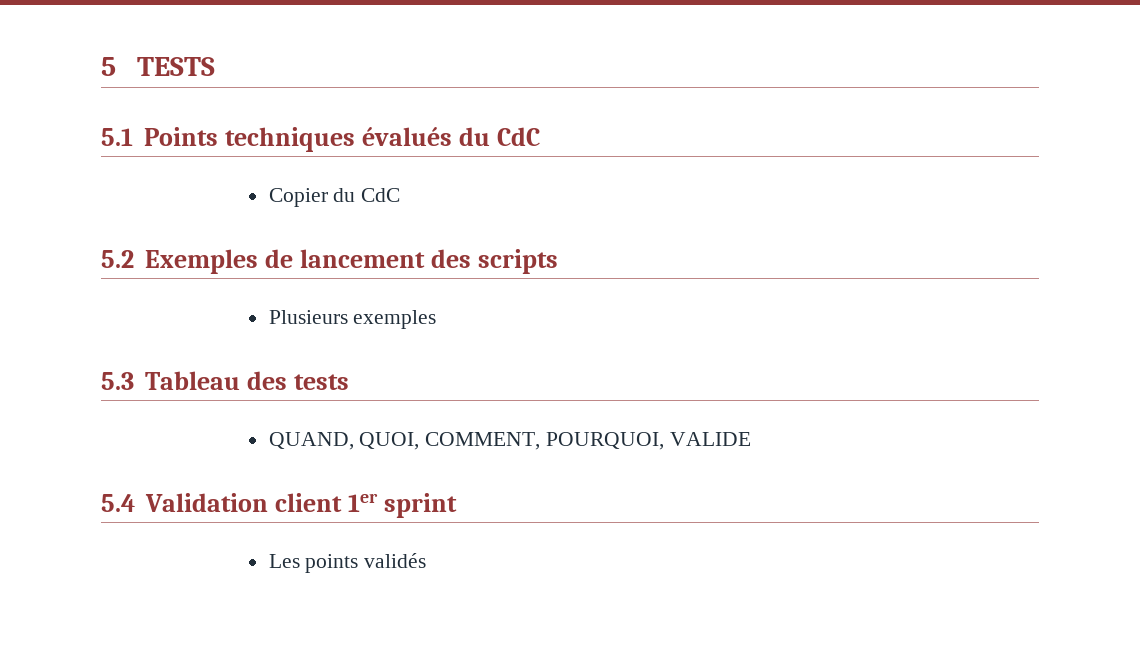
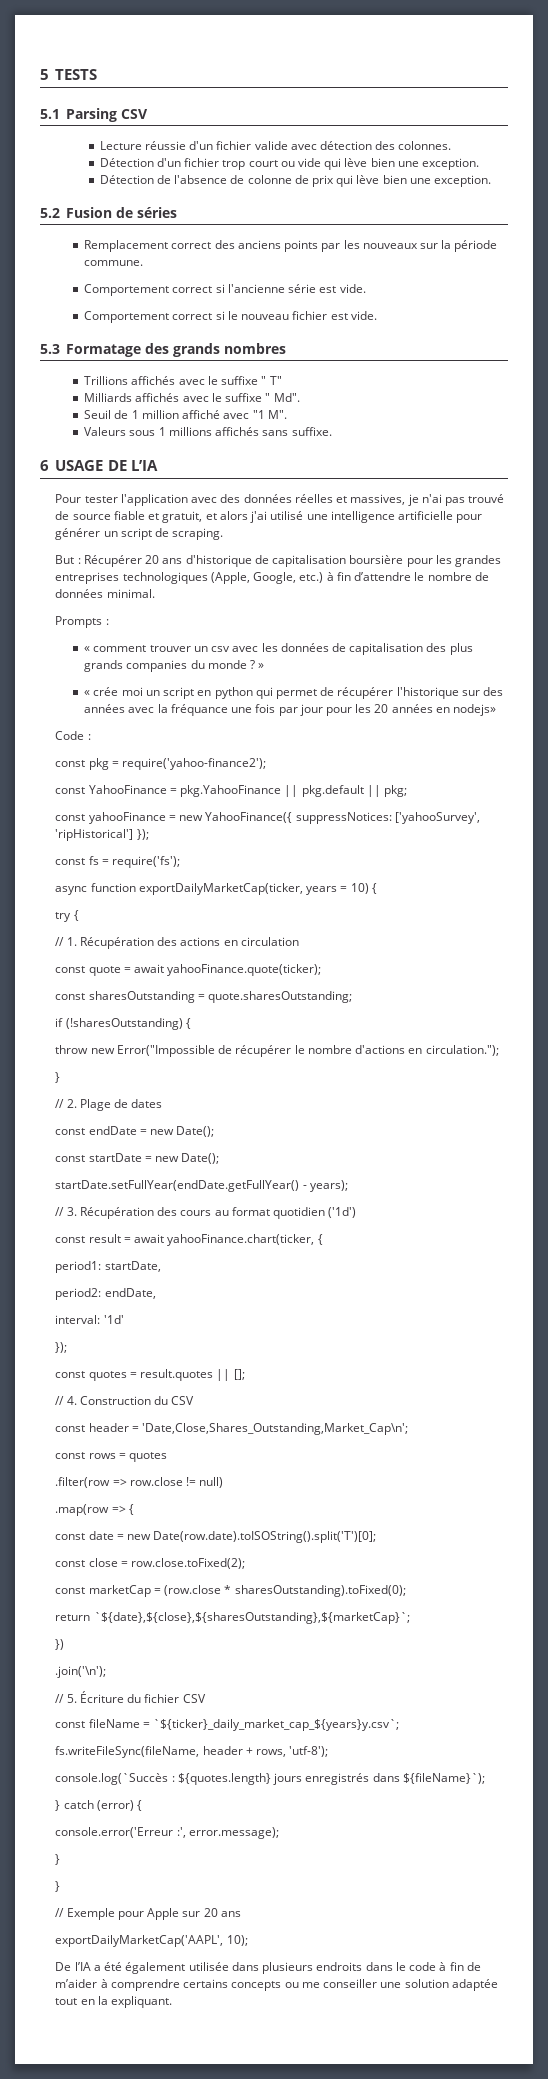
[143,127,540,152] [268,188,401,207] [101,249,558,274] [268,310,437,329] [101,371,349,390] [268,432,751,450] [101,493,457,518] [268,553,427,573] Points techniques évalués du CdC // Copier du CdC // 5.2 Exemples de lancement des scripts // Plusieurs exemples // 5.3 Tableau des tests // QUAND, QUOI, COMMENT, POURQUOI, VALIDE // 5.4 Validation client 1er sprint // Les points validés -> [66,108,148,122] [99,141,452,150] [99,158,480,170] [99,175,492,187] [40,207,177,218] [84,240,498,252] [84,260,144,266] [84,284,366,296] [84,311,377,323] [40,343,286,357] [84,376,282,385] [84,393,300,402] [84,410,287,419] [84,427,332,436] [40,460,158,471] [55,494,505,506] [55,511,483,523] [55,528,224,540] [55,555,502,567] [55,572,489,584] [55,589,155,598] [55,616,109,628] [84,643,473,655] [84,660,265,672] [84,687,504,699] [84,704,497,716] [55,731,91,740] [55,758,267,770] [55,785,408,797] [55,812,480,824] [55,829,149,841] [55,856,181,868] [55,883,377,895] [55,910,79,922] [55,937,299,949] [55,964,322,976] [55,991,353,1003] [55,1018,191,1030] [55,1045,499,1057] [55,1072,61,1083] [55,1099,163,1111] [55,1126,215,1137] [55,1153,220,1164] [55,1180,348,1192] [55,1207,357,1219] [55,1234,323,1246] [55,1261,161,1273] [55,1288,156,1300] [55,1315,124,1324] [55,1342,68,1353] [55,1369,245,1381] [55,1396,195,1405] [55,1423,409,1435] [55,1452,168,1462] [55,1477,224,1488] [55,1504,134,1516] [55,1531,377,1543] [55,1558,246,1569] [55,1585,406,1597] [55,1612,410,1624] [55,1639,65,1650] [55,1666,107,1678] [55,1691,206,1703] [55,1719,400,1731] [55,1746,329,1758] [55,1773,485,1785] [55,1800,143,1811] [55,1827,279,1839] [55,1854,61,1865] [55,1881,61,1892] [55,1908,241,1920] [55,1935,248,1947] [55,1962,481,1974] [55,1979,498,1991] [55,1996,173,2008] Parsing CSV // Lecture réussie d'un fichier valide avec détection des colonnes. // Détection d'un fichier trop court ou vide qui lève bien une exception. // Détection de l'absence de colonne de prix qui lève bien une exception. // 5.2 Fusion de séries // Remplacement correct des anciens points par les nouveaux sur la période commune. // Comportement correct si l'ancienne série est vide. // Comportement correct si le nouveau fichier est vide. // 5.3 Formatage des grands nombres // Trillions affichés avec le suffixe " T" // Milliards affichés avec le suffixe " Md". // Seuil de 1 million affiché avec "1 M". // Valeurs sous 1 millions affichés sans suffixe. // 6 USAGE DE L’IA // Pour tester l'application avec des données réelles et massives, je n'ai pas trouvé de source fiable et gratuit, et alors j'ai utilisé une intelligence artificielle pour générer un script de scraping. // But : Récupérer 20 ans d'historique de capitalisation boursière pour les grandes entreprises technologiques (Apple, Google, etc.) à fin d’attendre le nombre de données minimal. // Prompts : // « comment trouver un csv avec les données de capitalisation des plus grands companies du monde ? » // « crée moi un script en python qui permet de récupérer l'historique sur des années avec la fréquance une fois par jour pour les 20 années en nodejs» // Code : // const pkg = require('yahoo-finance2'); // const YahooFinance = pkg.YahooFinance || pkg.default || pkg; // const yahooFinance = new YahooFinance({ suppressNotices: ['yahooSurvey', 'ripHistorical'] }); // const fs = require('fs'); // async function exportDailyMarketCap(ticker, years = 10) { // try { // // 1. Récupération des actions en circulation // const quote = await yahooFinance.quote(ticker); // const sharesOutstanding = quote.sharesOutstanding; // if (!sharesOutstanding) { // throw new Error("Impossible de récupérer le nombre d'actions en circulation."); // } // // 2. Plage de dates // const endDate = new Date(); // const startDate = new Date(); // startDate.setFullYear(endDate.getFullYear() - years); // // 3. Récupération des cours au format quotidien ('1d') // const result = await yahooFinance.chart(ticker, { // period1: startDate, // period2: endDate, // interval: '1d' // }); // const quotes = result.quotes || []; // // 4. Construction du CSV // const header = 'Date,Close,Shares_Outstanding,Market_Cap\n'; // const rows = quotes // .filter(row => row.close != null) // .map(row => { // const date = new Date(row.date).toISOString().split('T')[0]; // const close = row.close.toFixed(2); // const marketCap = (row.close * sharesOutstanding).toFixed(0); // return `${date},${close},${sharesOutstanding},${marketCap}`; // }) // .join('\n'); // // 5. Écriture du fichier CSV // const fileName = `${ticker}_daily_market_cap_${years}y.csv`; // fs.writeFileSync(fileName, header + rows, 'utf-8'); // console.log(`Succès : ${quotes.length} jours enregistrés dans ${fileName}`); // } catch (error) { // console.error('Erreur :', error.message); // } // } // // Exemple pour Apple sur 20 ans // exportDailyMarketCap('AAPL', 10); // De l’IA a été également utilisée dans plusieurs endroits dans le code à fin de m’aider à comprendre certains concepts ou me conseiller une solution adaptée tout en la expliquant.

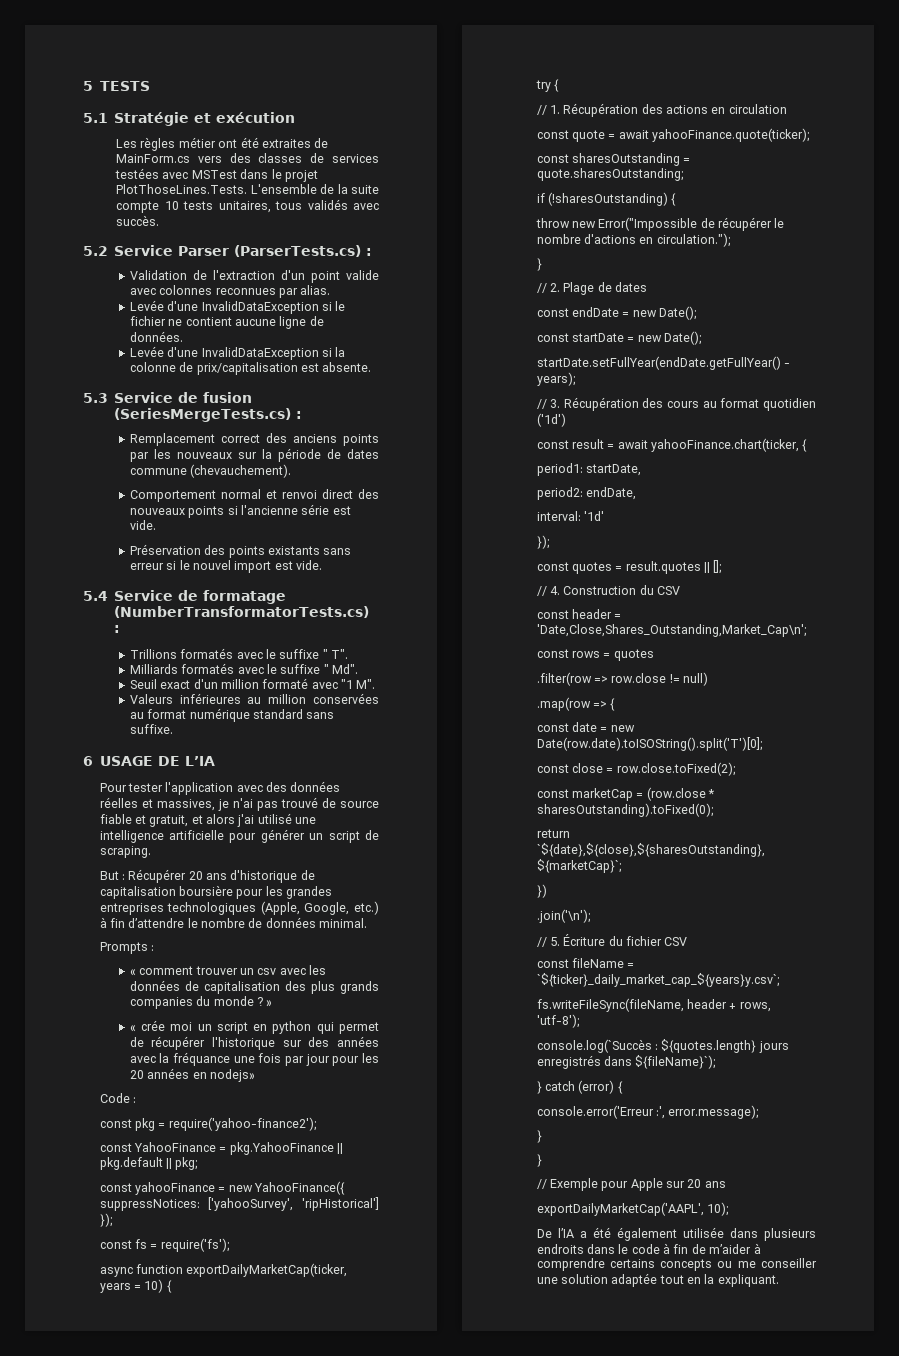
[66,108,148,122] [99,141,452,150] [99,158,480,170] [99,175,492,187] [40,207,177,218] Parsing CSV // Lecture réussie d'un fichier valide avec détection des colonnes. // Détection d'un fichier trop court ou vide qui lève bien une exception. // Détection de l'absence de colonne de prix qui lève bien une exception. // 5.2 Fusion de séries -> [114,112,296,126] [116,137,329,151] [116,153,379,163] [115,168,318,182] [116,184,379,194] [116,199,379,213] [116,215,160,226] [83,245,373,257] [129,270,379,283] [129,285,331,298] [129,300,346,314] [129,316,324,329] [129,331,183,342] [129,346,346,360] [129,362,372,375] [83,392,253,403] [114,408,303,422] Stratégie et exécution // Les règles métier ont été extraites de MainForm.cs vers des classes de services testées avec MSTest dans le projet PlotThoseLines.Tests. L'ensemble de la suite compte 10 tests unitaires, tous validés avec succès. // 5.2 Service Parser (ParserTests.cs) : // Validation de l'extraction d'un point valide avec colonnes reconnues par alias. // Levée d'une InvalidDataException si le fichier ne contient aucune ligne de données. // Levée d'une InvalidDataException si la colonne de prix/capitalisation est absente. // 5.3 Service de fusion (SeriesMergeTests.cs) :
[84,260,144,266] [84,284,213,296] commune. // Comportement correct -> [326,449,379,459] [129,464,292,478] [129,489,379,502] [129,506,225,518] de dates commune (chevauchement). // Comportement normal et renvoi direct des nouveaux points
[84,311,377,323] [40,343,286,357] Comportement correct si le nouveau fichier est vide. // 5.3 Formatage des grands nombres -> [129,544,352,558] [129,560,323,573] [83,590,287,604] [114,606,370,618] [114,625,121,633] Préservation des points existants sans erreur si le nouvel import est vide. // 5.4 Service de formatage (NumberTransformatorTests.cs) :
[131,376,282,385] affichés avec le suffixe " T" -> [180,648,349,659] formatés avec le suffixe " T".
[135,393,180,402] affichés -> [181,663,235,674] formatés
[114,410,221,419] de 1 million affiché -> [160,678,309,689] exact d'un million formaté
[129,427,260,436] sous 1 millions affichés -> [179,693,379,704] [129,708,303,722] inférieures au million conservées au format numérique standard

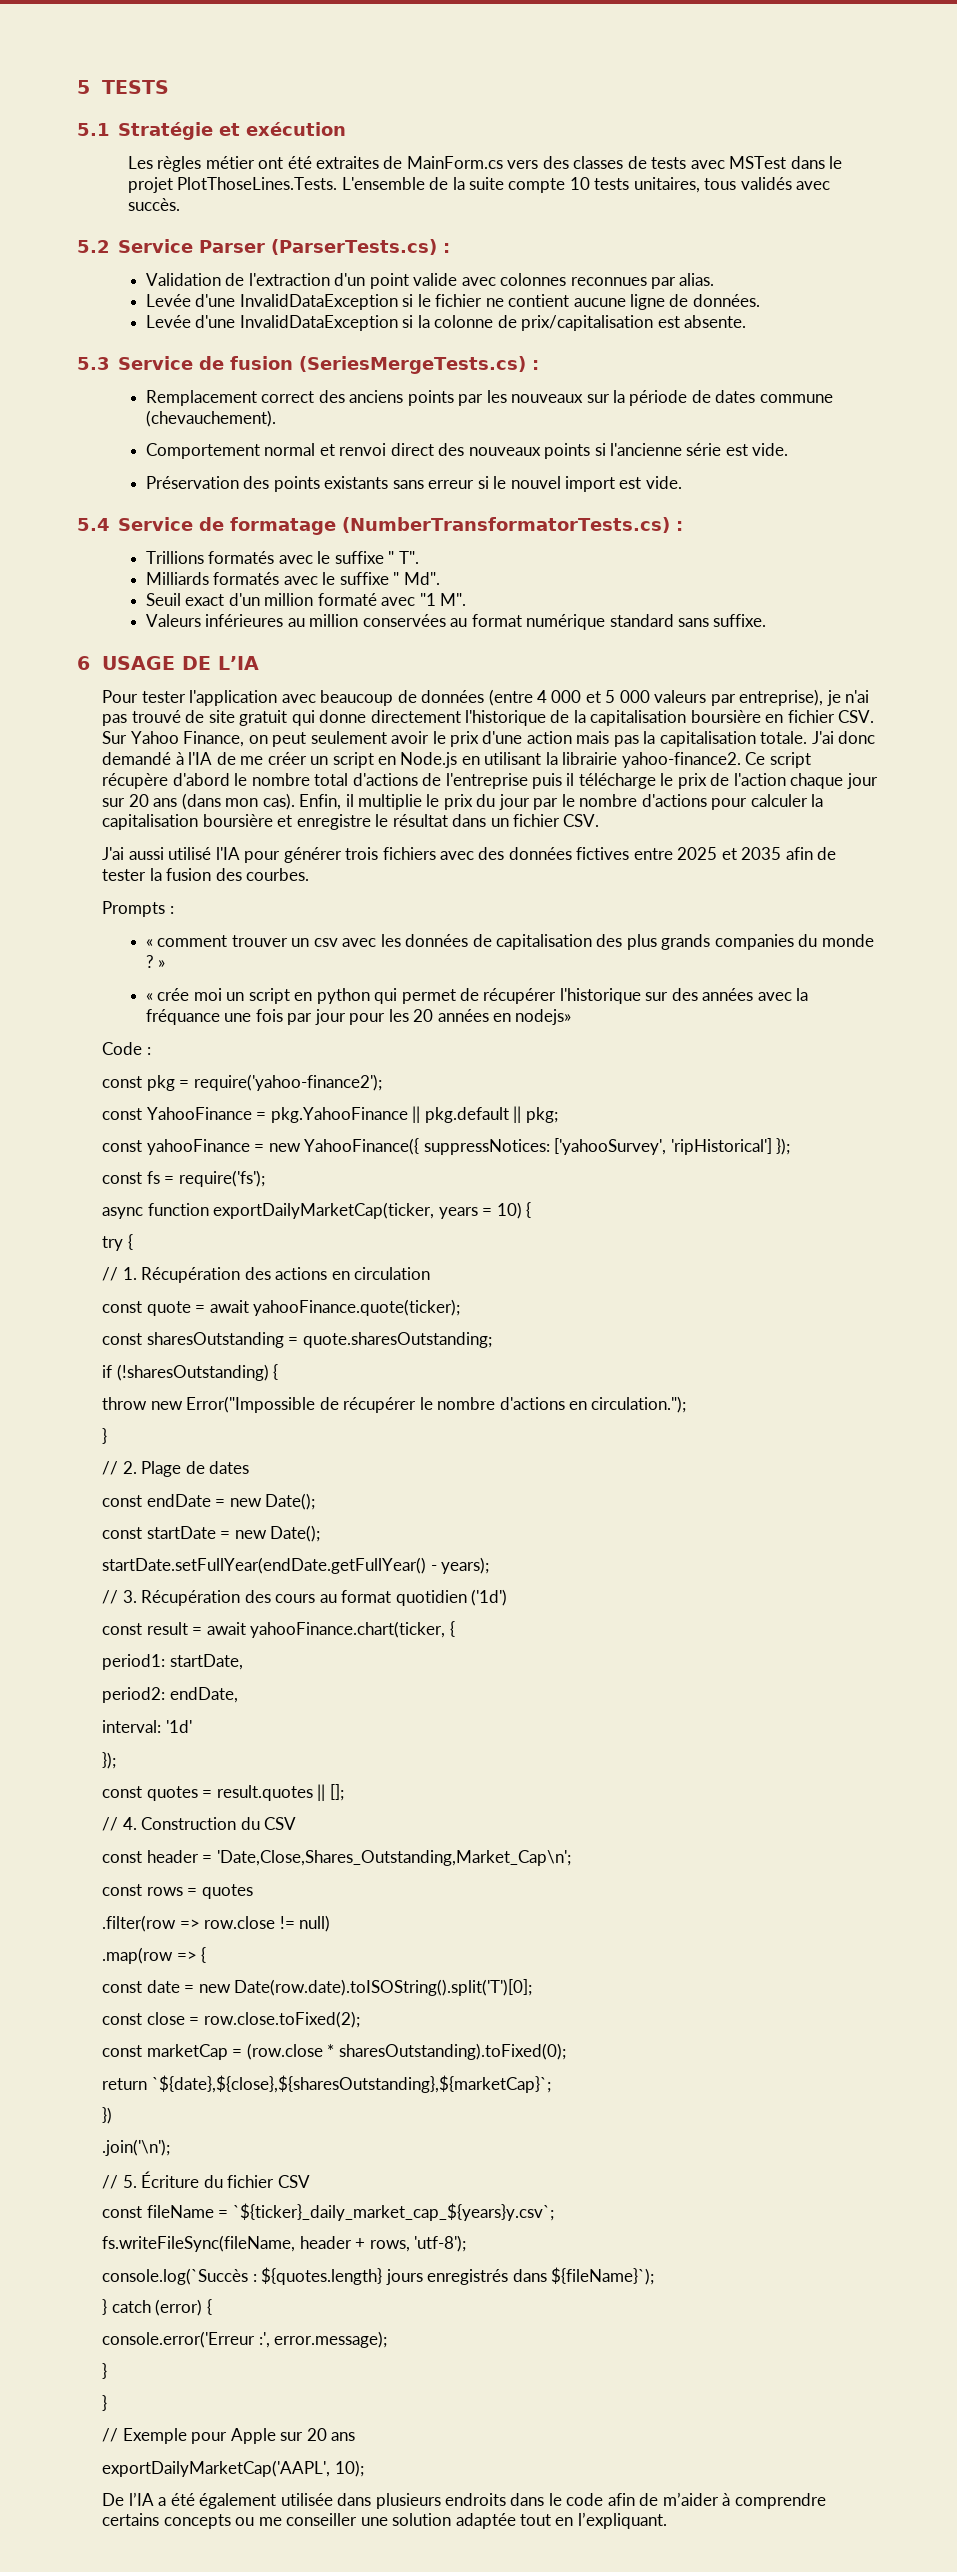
[331,154,379,163] [115,168,160,179] services testées -> [651,157,687,169] tests
[266,781,341,792] [99,797,215,811] des données réelles et massives, -> [320,689,824,706] beaucoup de données (entre 4 000 et 5 000 valeurs par entreprise),
[339,801,379,808] [99,813,317,827] [99,829,379,843] [99,846,151,858] [99,869,315,883] [99,885,333,899] [99,901,379,915] [99,917,368,928] source fiable et gratuit, et alors j'ai utilisé une intelligence artificielle pour générer un script de scraping. // But : Récupérer 20 ans d'historique de capitalisation boursière pour les grandes entreprises technologiques (Apple, Google, etc.) à fin d’attendre le nombre de données minimal. -> [208,710,875,726] [102,731,876,747] [102,752,811,768] [102,773,878,789] [102,793,824,810] [102,814,600,830] [102,847,837,863] [102,868,310,881] site gratuit qui donne directement l'historique de la capitalisation boursière en fichier CSV. Sur Yahoo Finance, on peut seulement avoir le prix d'une action mais pas la capitalisation totale. J'ai donc demandé à l'IA de me créer un script en Node.js en utilisant la librairie yahoo-finance2. Ce script récupère d'abord le nombre total d'actions de l'entreprise puis il télécharge le prix de l'action chaque jour sur 20 ans (dans mon cas). Enfin, il multiplie le prix du jour par le nombre d'actions pour calculer la capitalisation boursière et enregistre le résultat dans un fichier CSV. // J'ai aussi utilisé l'IA pour générer trois fichiers avec des données fictives entre 2025 et 2035 afin de tester la fusion des courbes.
[663,1243,689,1254] à fin -> [607,2493,635,2506] afin
[704,1274,779,1287] la expliquant. -> [577,2512,667,2529] l’expliquant.

